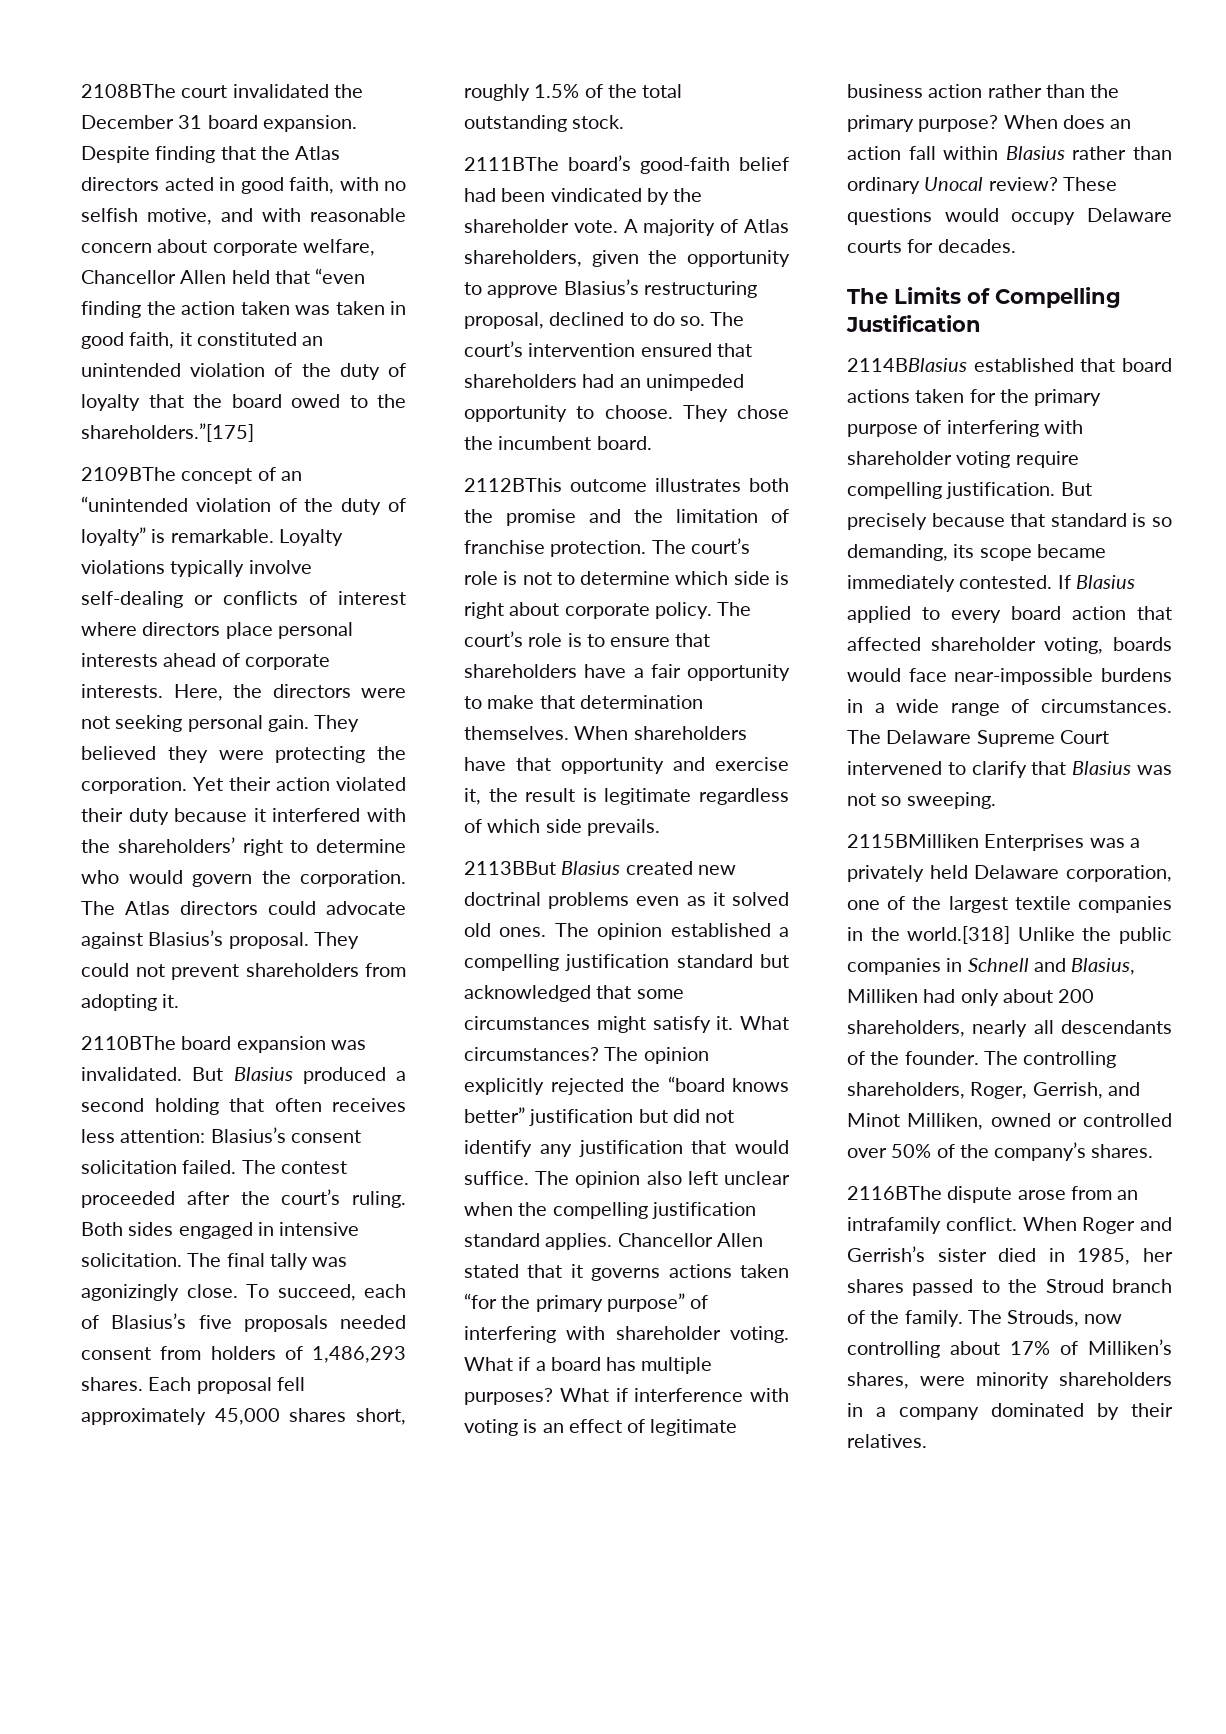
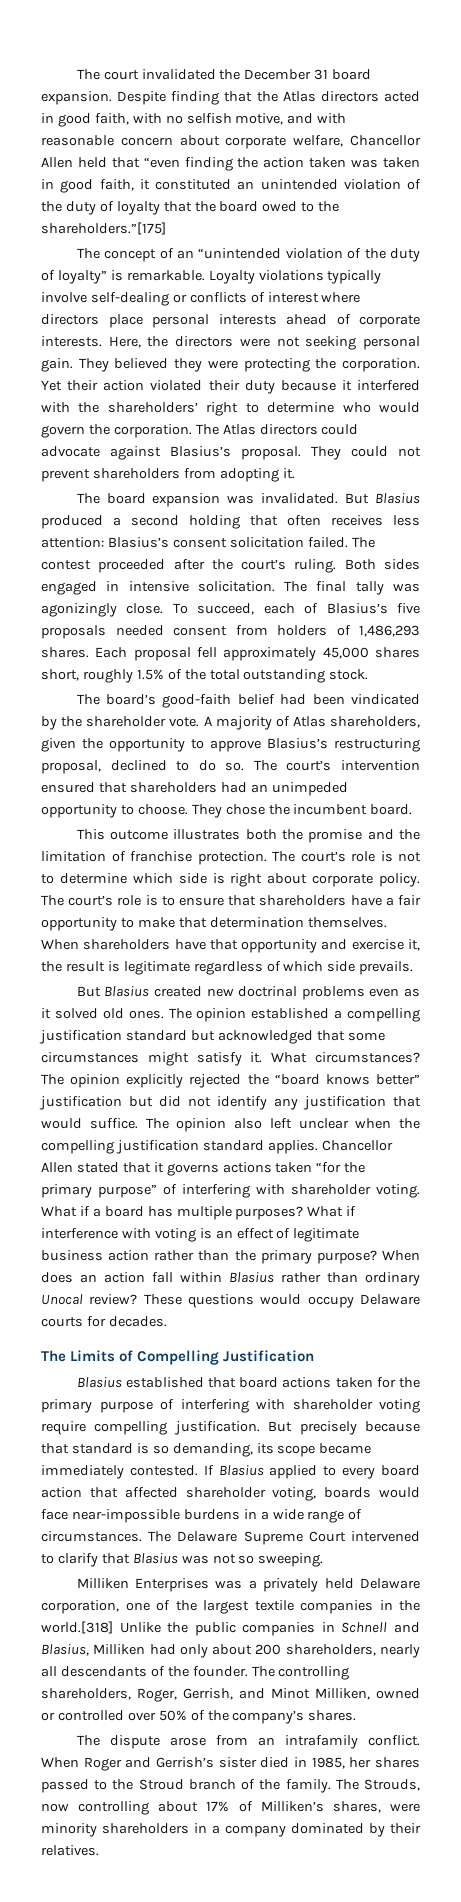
[81,84,176,98] 2108BThe -> [76,69,100,80] The
[81,467,176,481] 2109BThe -> [76,248,100,259] The
[81,1036,176,1050] 2110BThe -> [76,493,100,504] The
[464,157,559,171] 2111BThe -> [76,694,100,705] The
[464,478,562,492] 2112BThis -> [76,829,105,840] This
[464,861,556,875] 2113BBut -> [76,986,101,997] But
[847,358,967,372] 2114BBlasius -> [76,1377,122,1388] Blasius
[847,834,979,848] 2115BMilliken -> [76,1578,129,1589] Milliken
[847,1186,942,1200] 2116BThe -> [76,1735,100,1746] The

